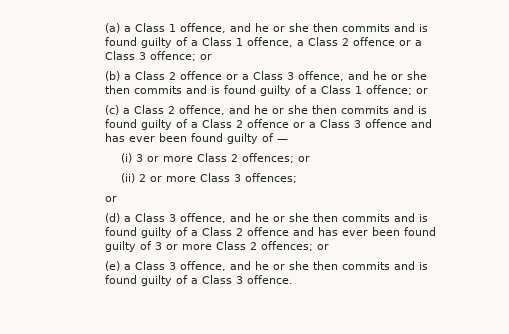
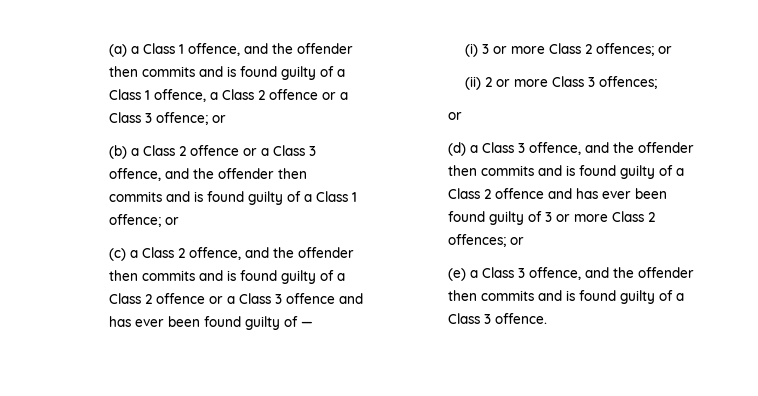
[254,23,309,32] he or she -> [271,43,353,54] the offender
[372,71,427,80] he or she -> [192,168,274,179] the offender
[253,105,308,114] he or she -> [272,247,354,258] the offender
[254,213,309,222] he or she -> [612,142,694,153] the offender
[254,261,309,270] he or she -> [612,267,694,278] the offender

